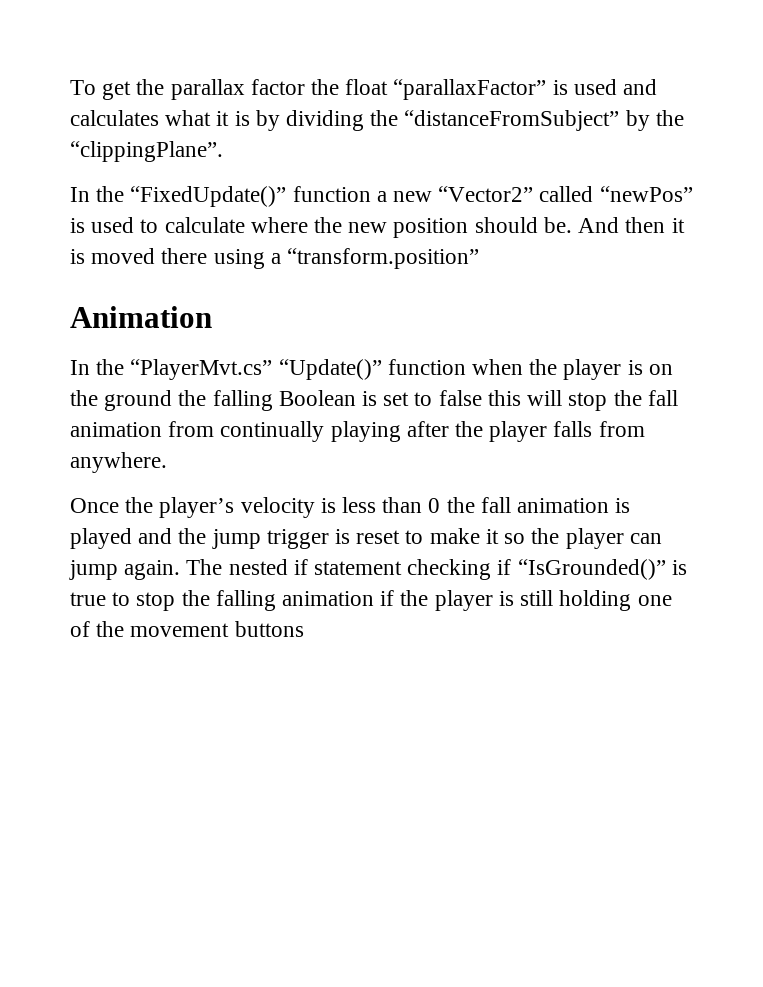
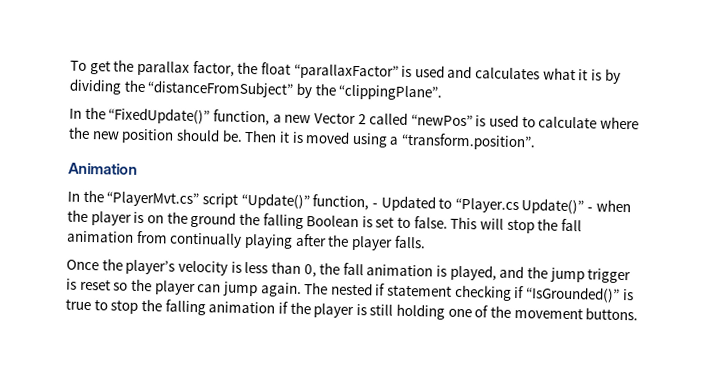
[250,79,305,95] factor -> [192,60,235,77] factor,
[292,186,371,202] function -> [212,109,270,126] function,
[438,186,534,202] “Vector2” -> [313,112,367,125] Vector 2
[578,217,666,233] And then -> [244,129,278,143] Then
[161,248,208,264] there -> (351, 137) none
[287,248,480,269] “transform.position” -> [401,132,537,151] “transform.position”.
[278,359,466,380] “Update()” function -> [201,192,594,215] script “Update()” function, - Updated to “Player.cs Update()” -
[438,390,521,406] false this -> [413,216,478,230] false. This
[553,421,645,437] [70,452,167,473] falls from anywhere. -> [393,235,426,249] falls.
[428,498,441,513] 0 -> [303,264,317,278] 0,
[70,528,132,549] played -> [449,264,497,281] played,
[405,528,499,544] to make it -> (111, 284) none
[234,621,304,637] buttons -> [585,307,639,321] buttons.

